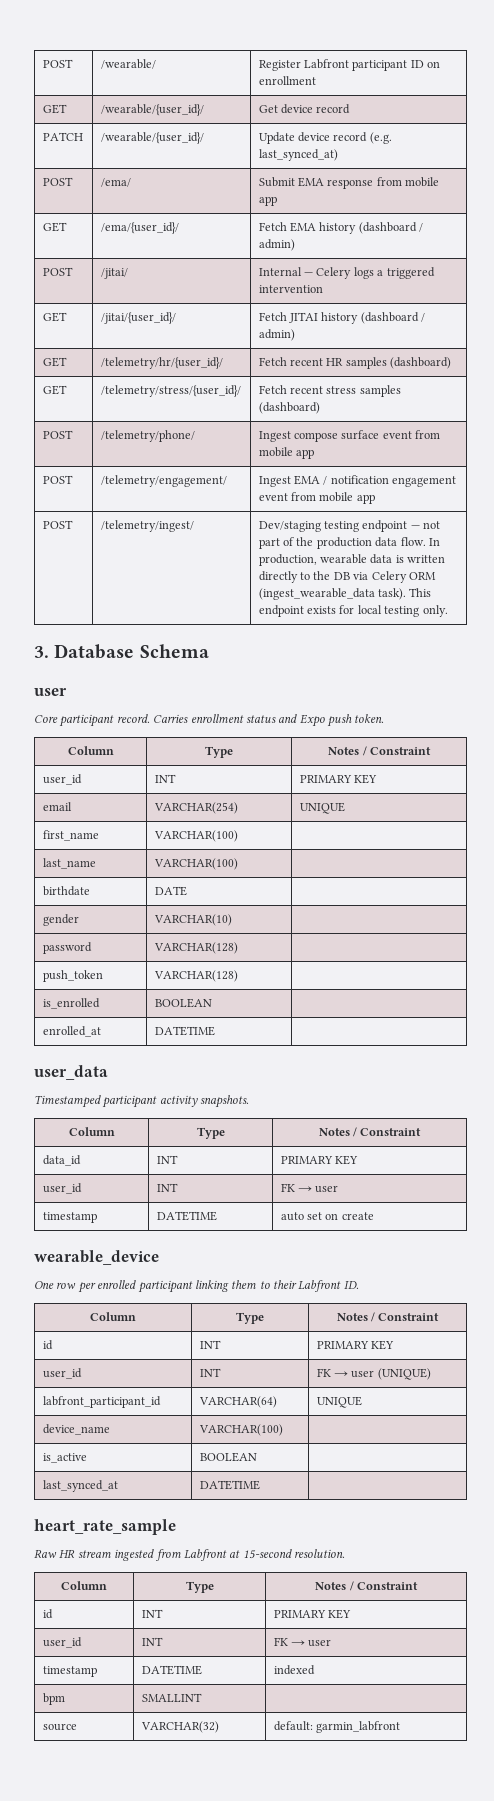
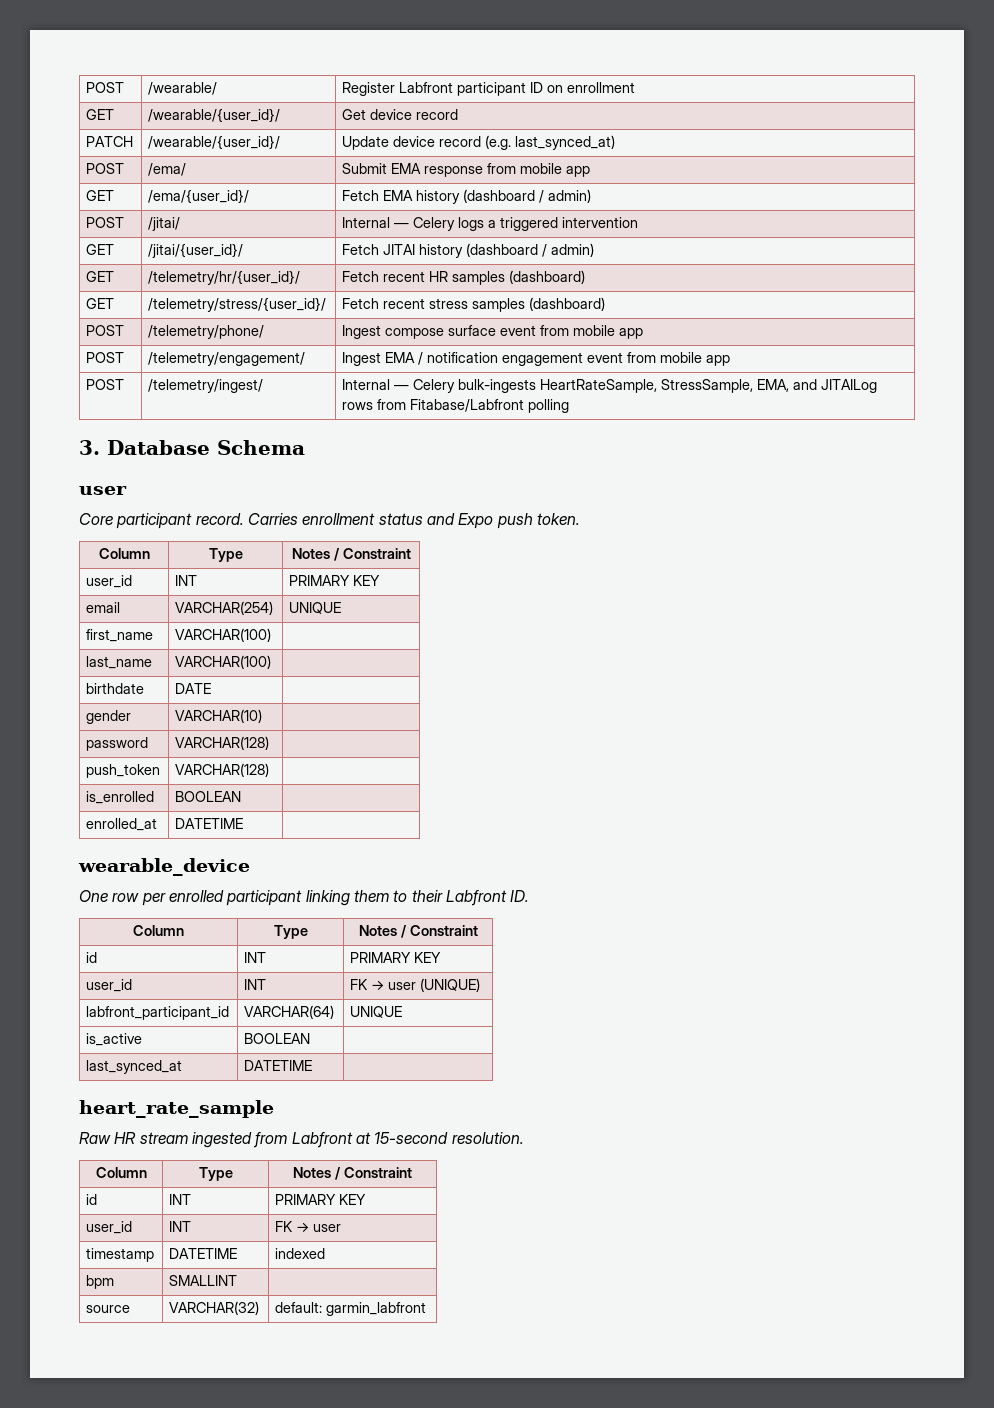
[258,520,441,532] [258,537,440,549] [258,554,446,566] [258,571,436,583] [258,588,432,600] [258,605,448,617] Dev/staging testing endpoint — not part of the production data flow. In production, wearable data is written directly to the DB via Celery ORM (ingest_wearable_data task). This endpoint exists for local testing only. -> [342,379,878,393] [342,399,570,413] Internal — Celery bulk-ingests HeartRateSample, StressSample, EMA, and JITAILog rows from Fitabase/Labfront polling
[34,1065,108,1080] [34,1095,250,1108] [68,1127,115,1136] [196,1127,225,1139] [318,1127,422,1137] [42,1155,81,1166] [156,1155,178,1164] [280,1155,359,1165] [42,1183,82,1194] [156,1183,178,1192] [280,1183,339,1193] [42,1212,97,1223] [156,1211,217,1221] [280,1212,374,1221] // user_data // Timestamped participant activity snapshots. // Column | Type | Notes / Constraint // data_id | INT | PRIMARY KEY // user_id | INT | FK → user // timestamp | DATETIME | auto set on create -> (244, 823) none
[42,1424,110,1435] [198,1424,283,1436] // device_name | VARCHAR(100) | -> (403, 1012) none

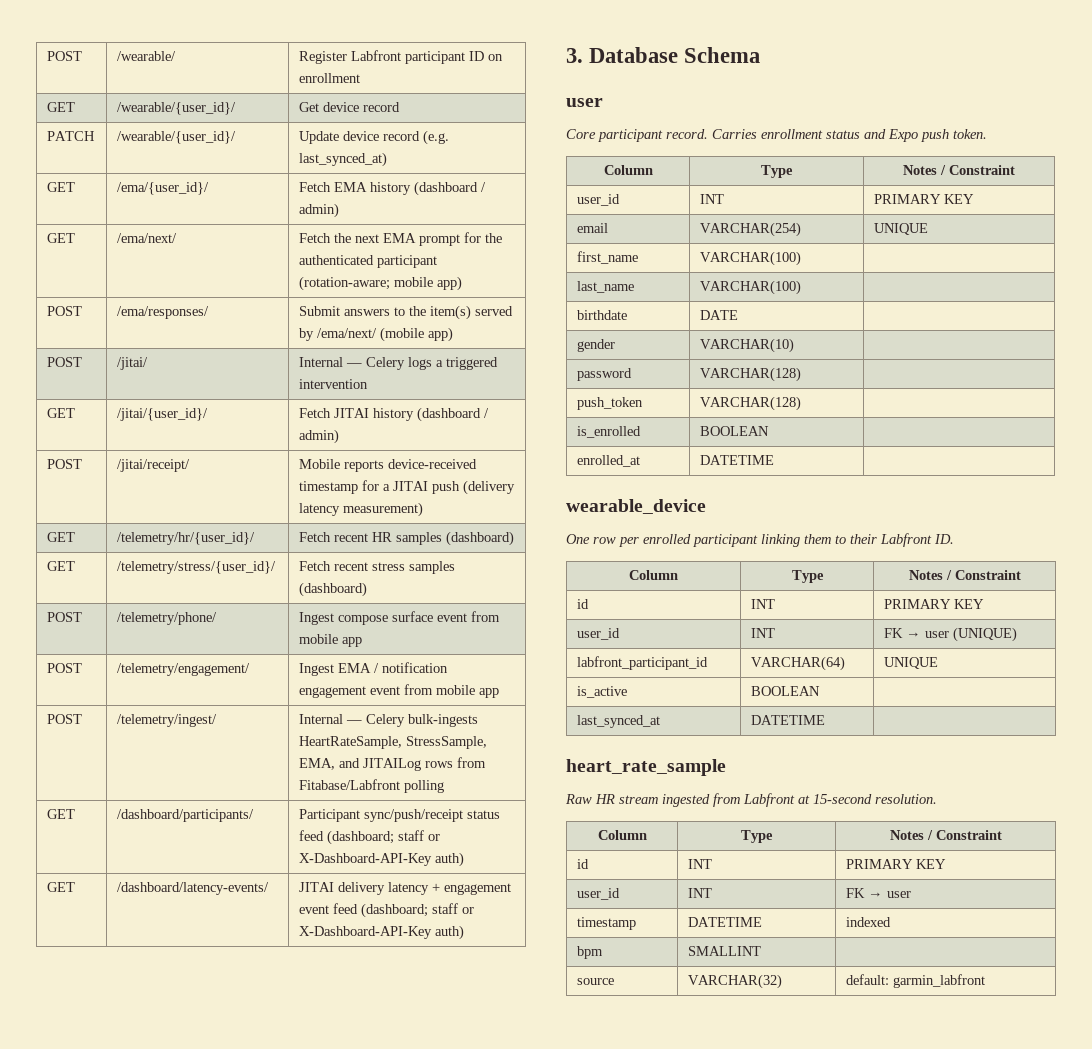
[86,163,125,174] [148,163,187,176] [342,163,591,177] // POST | /ema/ | Submit EMA response from mobile app -> (388, 159) none
(592, 196) none -> [47,233,76,243] [117,233,178,243] [299,232,503,246] [299,255,438,268] [299,276,463,291] [47,306,83,316] [117,306,210,319] [299,305,514,320] [299,327,454,342] // GET | /ema/next/ | Fetch the next EMA prompt for the authenticated participant (rotation-aware; mobile app) // POST | /ema/responses/ | Submit answers to the item(s) served by /ema/next/ (mobile app)
(595, 250) none -> [47,459,83,469] [117,459,191,472] [299,459,478,472] [299,480,516,495] [299,502,424,517] // POST | /jitai/receipt/ | Mobile reports device-received timestamp for a JITAI push (delivery latency measurement)
(570, 406) none -> [47,809,76,819] [117,809,255,822] [299,809,501,822] [299,830,441,845] [299,852,465,867] [47,882,76,892] [117,882,270,895] [299,882,512,895] [299,903,475,918] [299,925,465,940] // GET | /dashboard/participants/ | Participant sync/push/receipt status feed (dashboard; staff or X-Dashboard-API-Key auth) // GET | /dashboard/latency-events/ | JITAI delivery latency + engagement event feed (dashboard; staff or X-Dashboard-API-Key auth)

